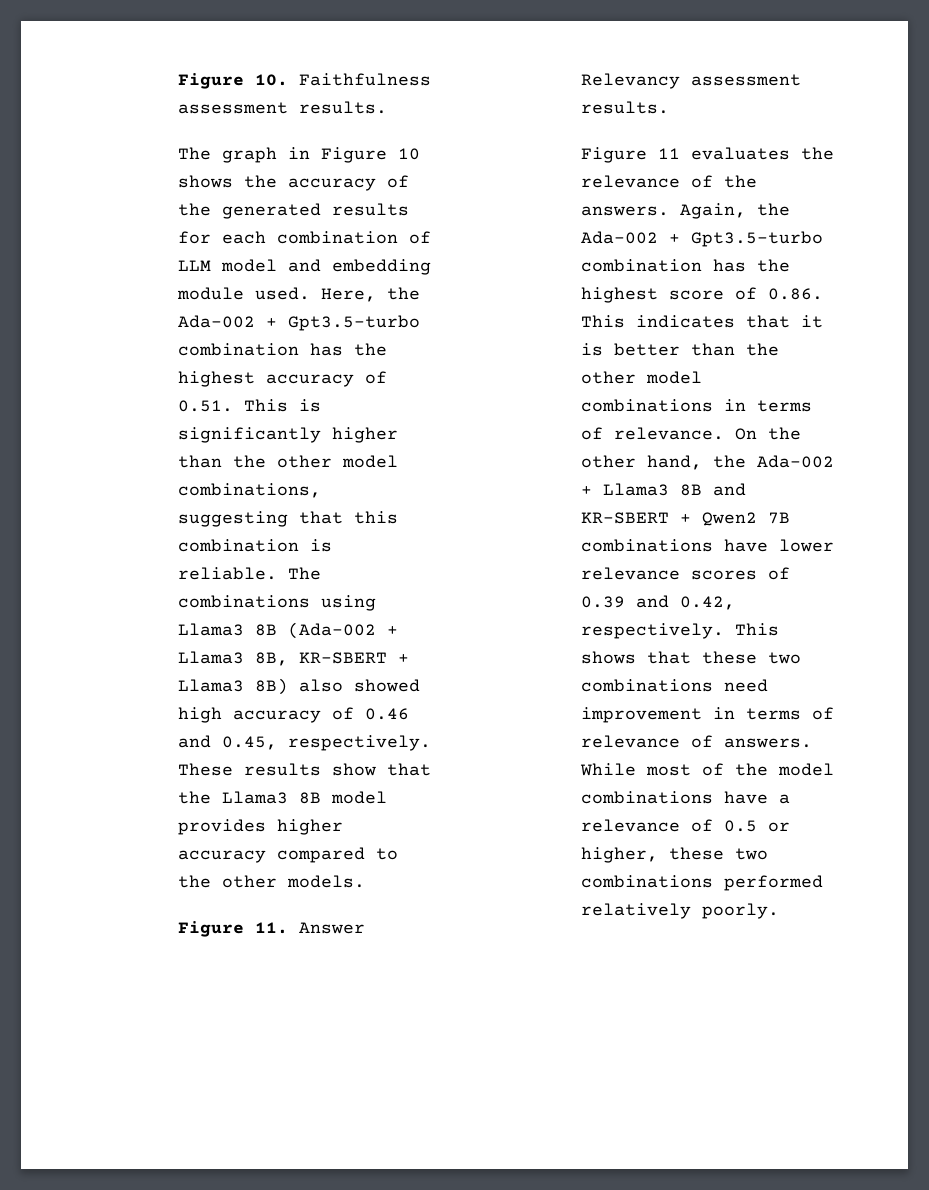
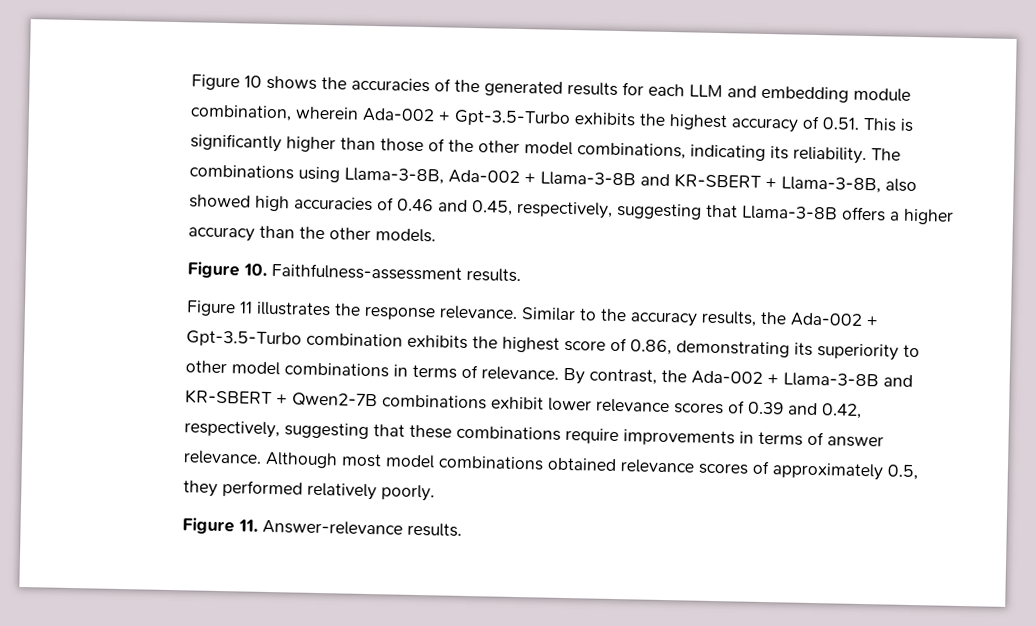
[178,73,432,89] [178,101,388,114] [178,147,388,163] Figure 10. Faithfulness assessment results. // The graph in Figure -> [190,74,240,91] Figure
[288,178,377,191] accuracy -> [350,77,430,93] accuracies
[277,231,432,244] [178,259,432,275] [177,287,421,302] [178,315,421,331] [178,343,344,356] combination of LLM model and embedding module used. Here, the Ada-002 + Gpt3.5-turbo combination has -> [688,84,911,103] [189,104,636,128] LLM and embedding module combination, wherein Ada-002 + Gpt-3.5-Turbo exhibits
(223, 461) none -> [379,138,445,153] those of
[178,511,399,527] [178,539,333,552] [178,567,322,580] [178,595,377,611] [178,622,399,639] [178,651,410,666] [178,678,289,695] suggesting that this combination is reliable. The combinations using Llama3 8B (Ada-002 + Llama3 8B, KR-SBERT + Llama3 8B) -> [689,144,901,165] [188,164,881,194] indicating its reliability. The combinations using Llama-3-8B, Ada-002 + Llama-3-8B and KR-SBERT + Llama-3-8B,
[233,710,322,723] accuracy -> [293,196,373,212] accuracies
[288,735,432,751] [178,763,432,776] [178,791,388,804] [178,819,344,835] [178,847,399,863] respectively. These results show that the Llama3 8B model provides higher accuracy compared to -> [515,200,954,225] [187,225,295,242] respectively, suggesting that Llama-3-8B offers a higher accuracy than
[255,922,366,934] [581,73,802,89] 11. Answer Relevancy assessment -> [242,262,462,281] 10. Faithfulness-assessment
[691,147,835,160] [581,175,758,188] [581,203,791,219] [581,231,824,247] [581,259,791,272] [581,287,824,303] [581,315,824,328] [581,343,780,356] evaluates the relevance of the answers. Again, the Ada-002 + Gpt3.5-turbo combination has the highest score of 0.86. This indicates that it is better than the -> [255,301,879,327] [185,330,920,361] illustrates the response relevance. Similar to the accuracy results, the Ada-002 + Gpt-3.5-Turbo combination exhibits the highest score of 0.86, demonstrating its superiority to
[735,427,802,440] [581,455,835,470] [581,483,747,496] [581,512,791,526] [581,539,769,552] On the other hand, the Ada-002 + Llama3 8B and KR-SBERT + Qwen2 7B combinations have -> [562,367,913,388] [184,389,544,410] By contrast, the Ada-002 + Llama-3-8B and KR-SBERT + Qwen2-7B combinations exhibit
[581,623,780,639] [581,651,802,664] [581,679,769,692] [581,707,835,723] [581,735,813,748] [580,763,835,776] [581,791,791,804] [581,819,791,832] [581,847,769,863] [581,875,714,888] respectively. This shows that these two combinations need improvement in terms of relevance of answers. While most of the model combinations have a relevance of 0.5 or higher, these two combinations -> [183,420,884,448] [182,450,919,481] [182,480,218,497] respectively, suggesting that these combinations require improvements in terms of answer relevance. Although most model combinations obtained relevance scores of approximately 0.5, they
(780, 911) none -> [181,517,462,537] // Figure 11. Answer-relevance results.

